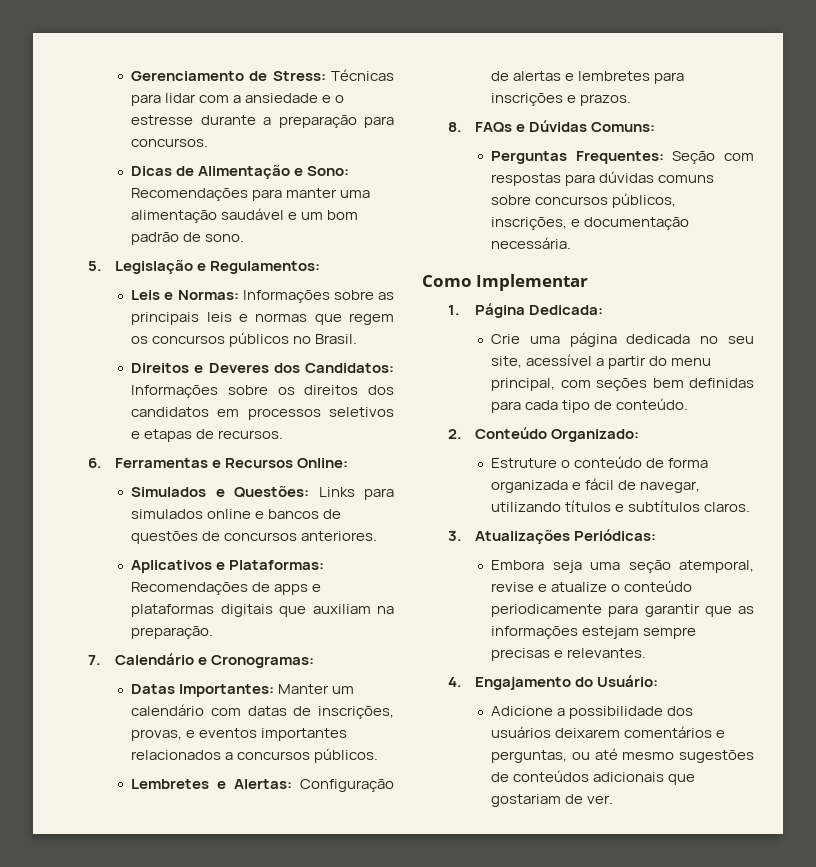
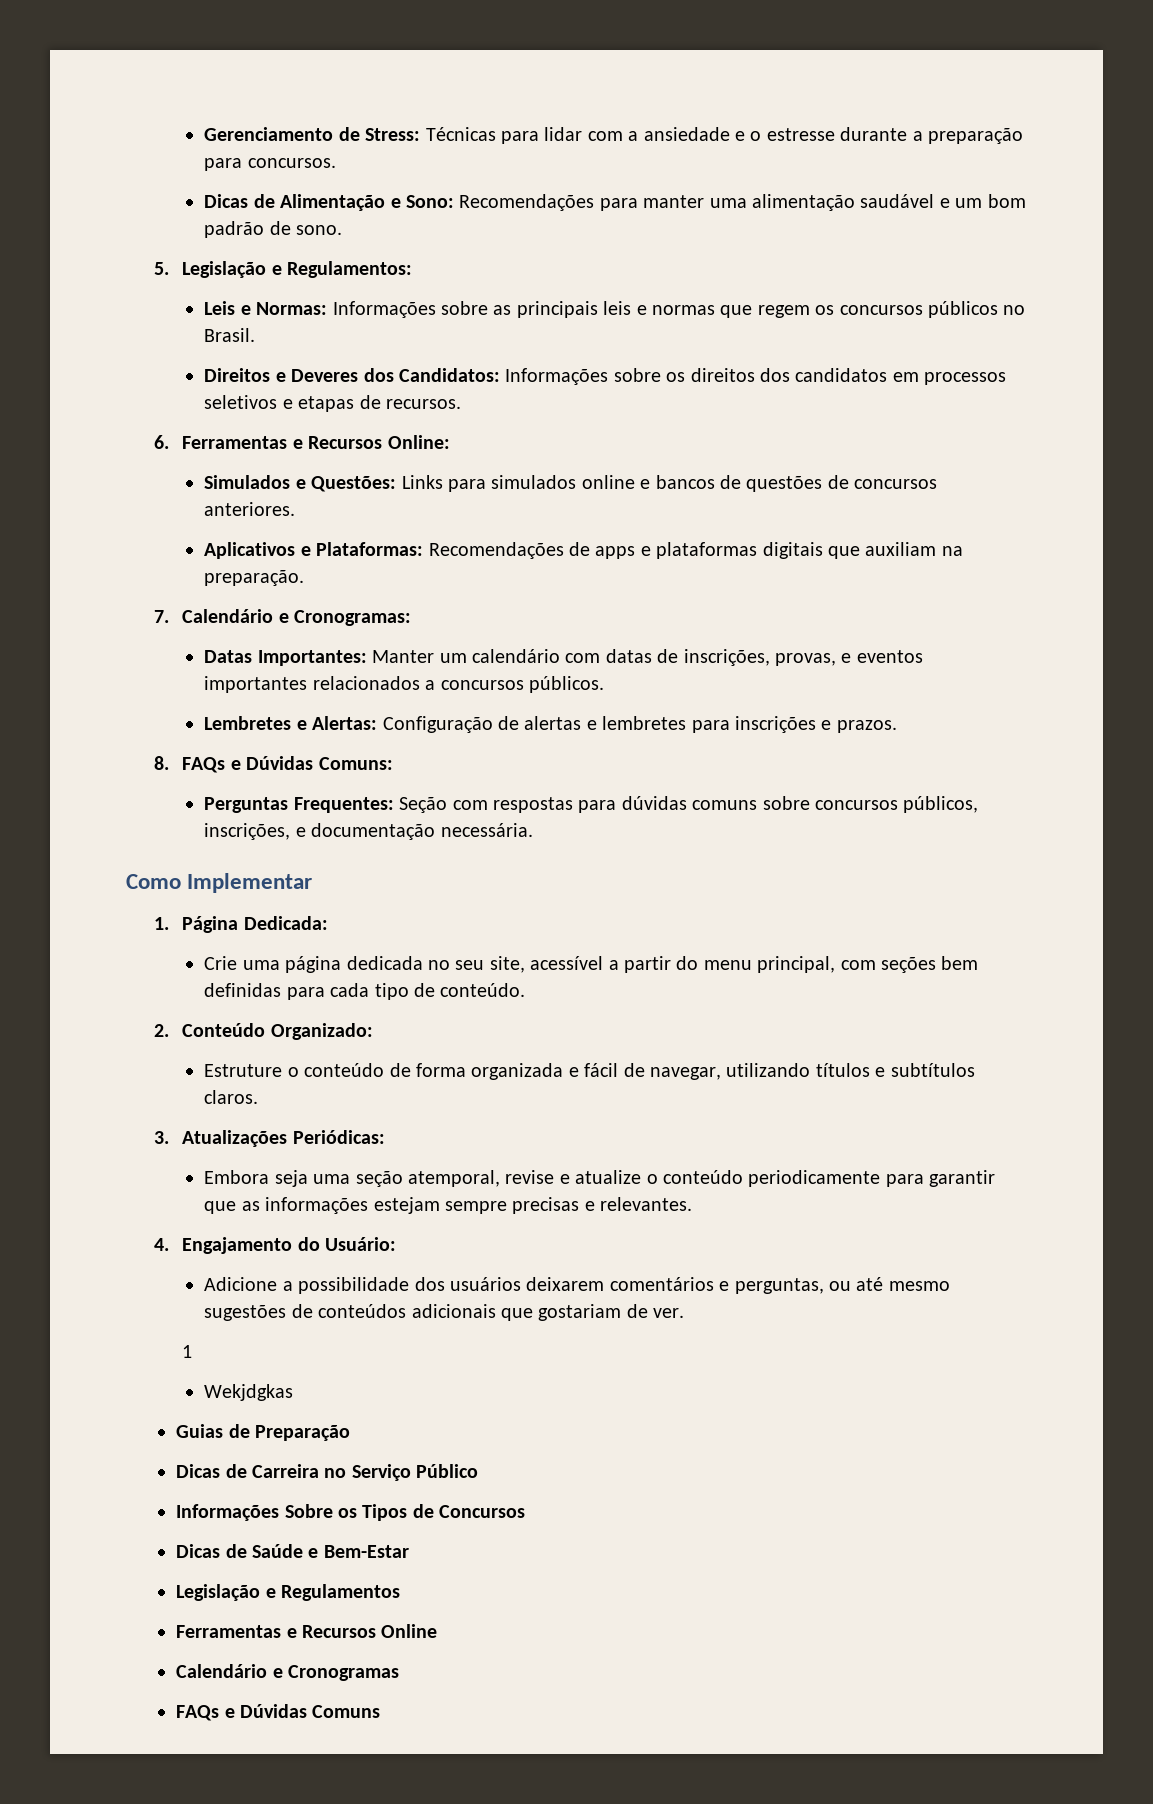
(614, 799) none -> [182,1345,193,1358] [204,1384,294,1401] [176,1424,351,1441] [176,1464,479,1481] [176,1504,526,1521] [176,1544,409,1558] [176,1584,401,1601] [176,1624,438,1638] [176,1664,400,1681] [176,1704,381,1721] // 1 // Wekjdgkas // Guias de Preparação // Dicas de Carreira no Serviço Público // Informações Sobre os Tipos de Concursos // Dicas de Saúde e Bem-Estar // Legislação e Regulamentos // Ferramentas e Recursos Online // Calendário e Cronogramas // FAQs e Dúvidas Comuns

